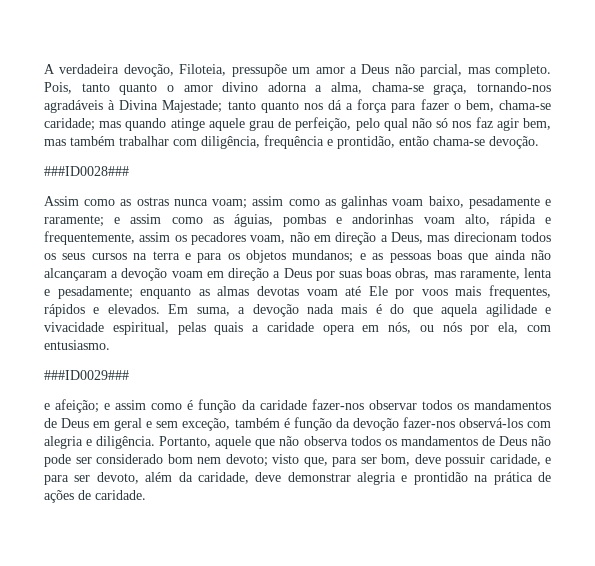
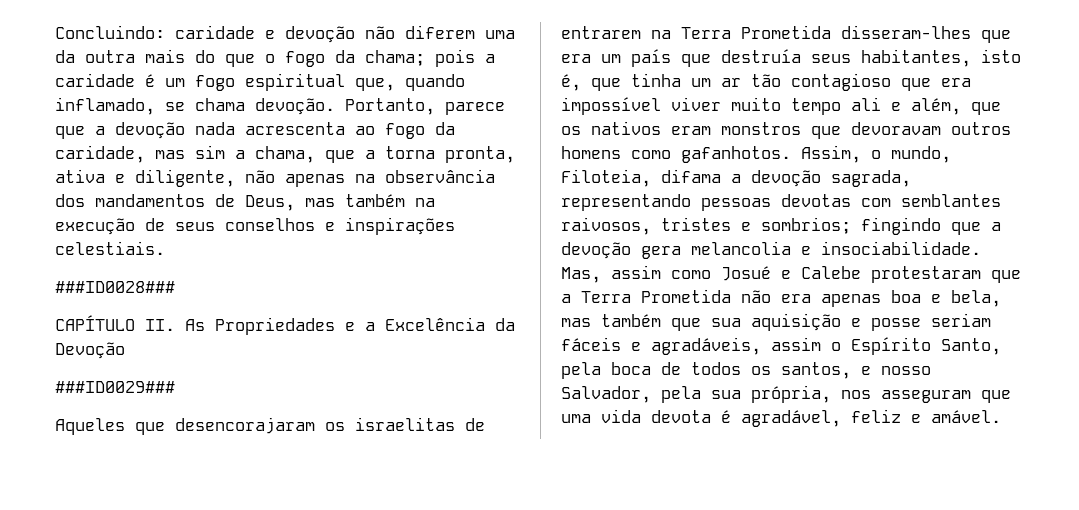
[44,64,552,77] [44,82,551,95] [44,99,552,113] [44,117,551,131] [44,135,539,149] [44,166,129,176] [44,196,551,209] [44,214,552,227] [44,231,551,245] [44,250,551,263] [44,268,552,281] [44,285,551,299] [44,304,551,317] [44,322,551,335] [44,340,110,350] [44,370,129,380] [44,399,551,413] [44,417,551,431] [44,436,551,449] [44,454,551,467] [44,472,551,485] [44,490,146,503] A verdadeira devoção, Filoteia, pressupõe um amor a Deus não parcial, mas completo. Pois, tanto quanto o amor divino adorna a alma, chama-se graça, tornando-nos agradáveis à Divina Majestade; tanto quanto nos dá a força para fazer o bem, chama-se caridade; mas quando atinge aquele grau de perfeição, pelo qual não só nos faz agir bem, mas também trabalhar com diligência, frequência e prontidão, então chama-se devoção. // ###ID0028### // Assim como as ostras nunca voam; assim como as galinhas voam baixo, pesadamente e raramente; e assim como as águias, pombas e andorinhas voam alto, rápida e frequentemente, assim os pecadores voam, não em direção a Deus, mas direcionam todos os seus cursos na terra e para os objetos mundanos; e as pessoas boas que ainda não alcançaram a devoção voam em direção a Deus por suas boas obras, mas raramente, lenta e pesadamente; enquanto as almas devotas voam até Ele por voos mais frequentes, rápidos e elevados. Em suma, a devoção nada mais é do que aquela agilidade e vivacidade espiritual, pelas quais a caridade opera em nós, ou nós por ela, com entusiasmo. // ###ID0029### // e afeição; e assim como é função da caridade fazer-nos observar todos os mandamentos de Deus em geral e sem exceção, também é função da devoção fazer-nos observá-los com alegria e diligência. Portanto, aquele que não observa todos os mandamentos de Deus não pode ser considerado bom nem devoto; visto que, para ser bom, deve possuir caridade, e para ser devoto, além da caridade, deve demonstrar alegria e prontidão na prática de ações de caridade. -> [55,25,515,43] [55,49,495,67] [55,73,465,91] [55,97,505,115] [55,122,455,139] [55,145,515,163] [55,169,495,187] [55,194,435,211] [55,217,455,235] [55,241,165,255] [55,281,175,293] [55,315,515,335] [55,342,125,359] [55,381,175,393] [55,417,485,435] [561,25,1011,43] [561,49,1021,67] [561,73,971,91] [561,97,1001,115] [561,121,1011,139] [561,145,951,163] [561,169,911,187] [561,194,1001,211] [561,217,1001,235] [561,241,981,259] [561,265,1021,283] [561,289,1001,307] [561,313,991,331] [561,337,1001,355] [561,362,931,379] [561,385,1011,403] [561,409,1001,427] Concluindo: caridade e devoção não diferem uma da outra mais do que o fogo da chama; pois a caridade é um fogo espiritual que, quando inflamado, se chama devoção. Portanto, parece que a devoção nada acrescenta ao fogo da caridade, mas sim a chama, que a torna pronta, ativa e diligente, não apenas na observância dos mandamentos de Deus, mas também na execução de seus conselhos e inspirações celestiais. // ###ID0028### // CAPÍTULO II. As Propriedades e a Excelência da Devoção // ###ID0029### // Aqueles que desencorajaram os israelitas de entrarem na Terra Prometida disseram-lhes que era um país que destruía seus habitantes, isto é, que tinha um ar tão contagioso que era impossível viver muito tempo ali e além, que os nativos eram monstros que devoravam outros homens como gafanhotos. Assim, o mundo, Filoteia, difama a devoção sagrada, representando pessoas devotas com semblantes raivosos, tristes e sombrios; fingindo que a devoção gera melancolia e insociabilidade. Mas, assim como Josué e Calebe protestaram que a Terra Prometida não era apenas boa e bela, mas também que sua aquisição e posse seriam fáceis e agradáveis, assim o Espírito Santo, pela boca de todos os santos, e nosso Salvador, pela sua própria, nos asseguram que uma vida devota é agradável, feliz e amável.

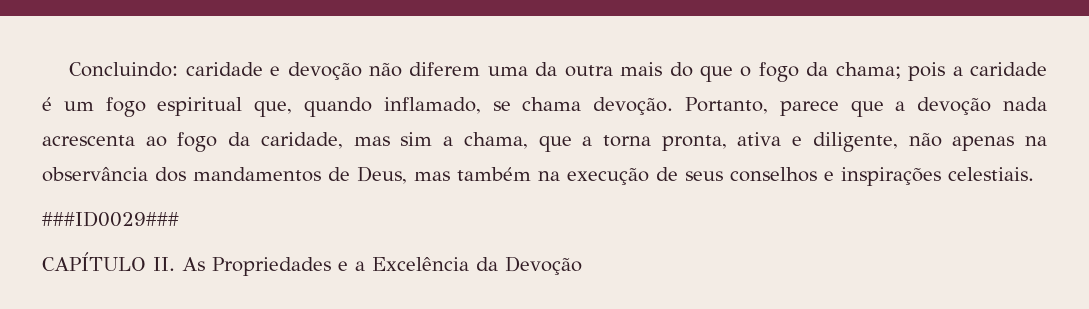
[55,281,175,293] ###ID0028### -> [42,211,179,227] ###ID0029###
[55,381,175,393] [55,417,485,435] [561,25,1011,43] [561,49,1021,67] [561,73,971,91] [561,97,1001,115] [561,121,1011,139] [561,145,951,163] [561,169,911,187] [561,194,1001,211] [561,217,1001,235] [561,241,981,259] [561,265,1021,283] [561,289,1001,307] [561,313,991,331] [561,337,1001,355] [561,362,931,379] [561,385,1011,403] [561,409,1001,427] // ###ID0029### // Aqueles que desencorajaram os israelitas de entrarem na Terra Prometida disseram-lhes que era um país que destruía seus habitantes, isto é, que tinha um ar tão contagioso que era impossível viver muito tempo ali e além, que os nativos eram monstros que devoravam outros homens como gafanhotos. Assim, o mundo, Filoteia, difama a devoção sagrada, representando pessoas devotas com semblantes raivosos, tristes e sombrios; fingindo que a devoção gera melancolia e insociabilidade. Mas, assim como Josué e Calebe protestaram que a Terra Prometida não era apenas boa e bela, mas também que sua aquisição e posse seriam fáceis e agradáveis, assim o Espírito Santo, pela boca de todos os santos, e nosso Salvador, pela sua própria, nos asseguram que uma vida devota é agradável, feliz e amável. -> (582, 265) none

